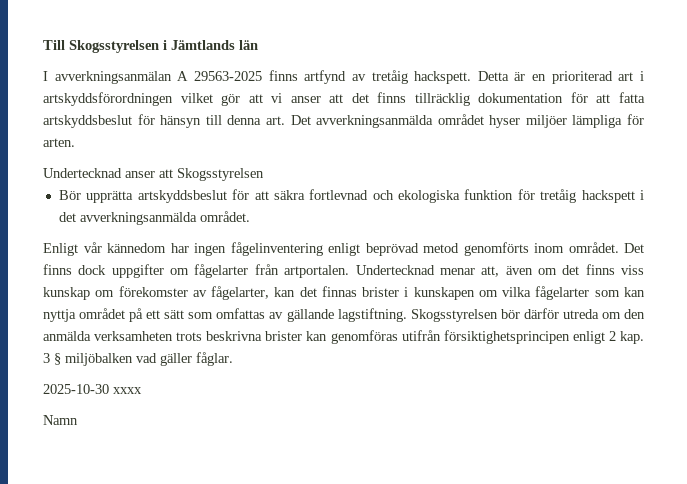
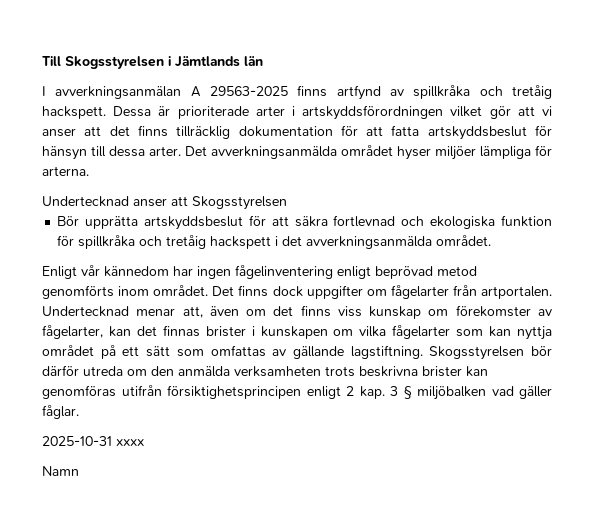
[371,70,634,84] tretåig hackspett. Detta är en prioriterad art -> [413,85,552,99] [42,106,285,119] spillkråka och tretåig hackspett. Dessa är prioriterade arter
[227,115,285,125] denna art. -> [109,146,181,157] dessa arter.
[43,138,75,147] arten. -> [42,166,89,176] arterna.
(535, 194) none -> [78,235,163,249] spillkråka och
[43,384,109,394] 2025-10-30 -> [42,436,112,446] 2025-10-31

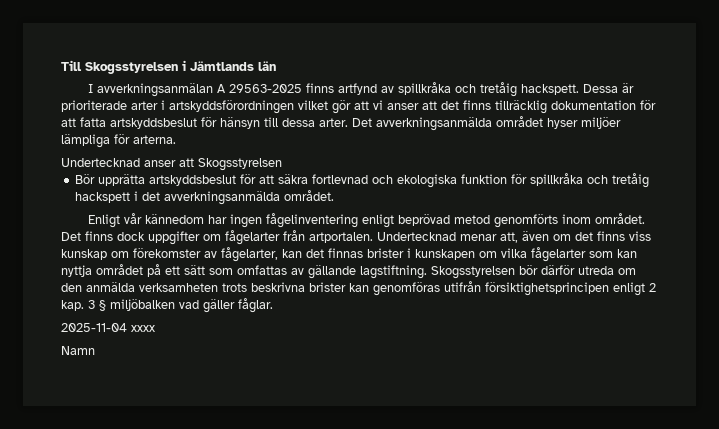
[42,436,112,446] 2025-10-31 -> [61,323,127,332] 2025-11-04

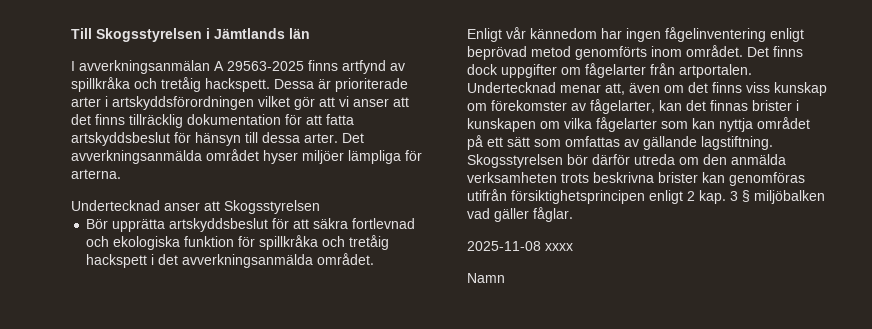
[61,323,127,332] 2025-11-04 -> [467,241,541,251] 2025-11-08

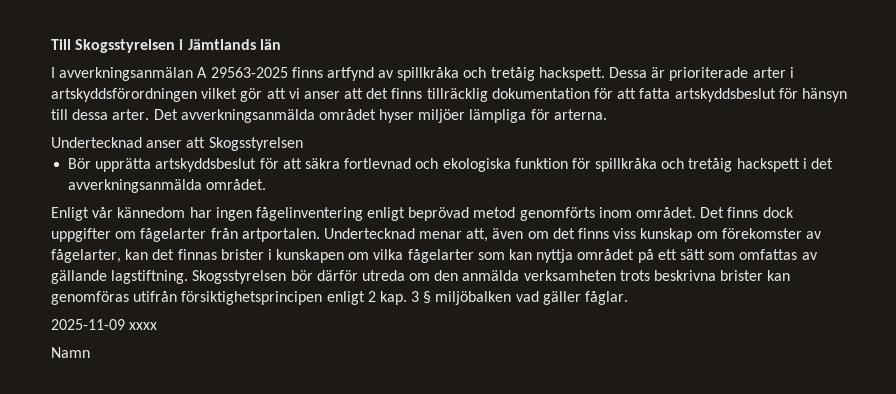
[467,241,541,251] 2025-11-08 -> [51,319,125,330] 2025-11-09

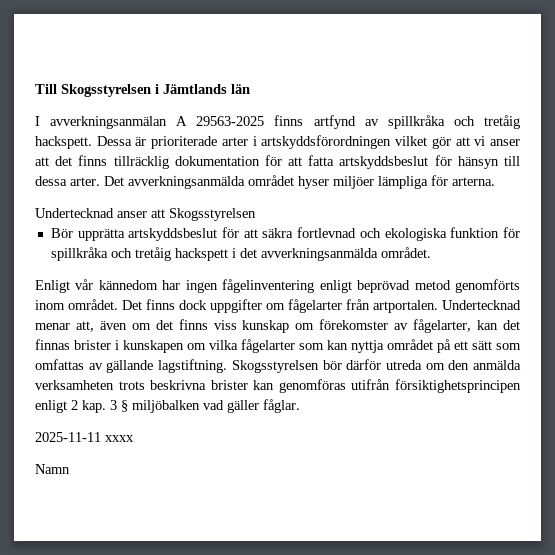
[51,319,125,330] 2025-11-09 -> [35,432,101,442] 2025-11-11

